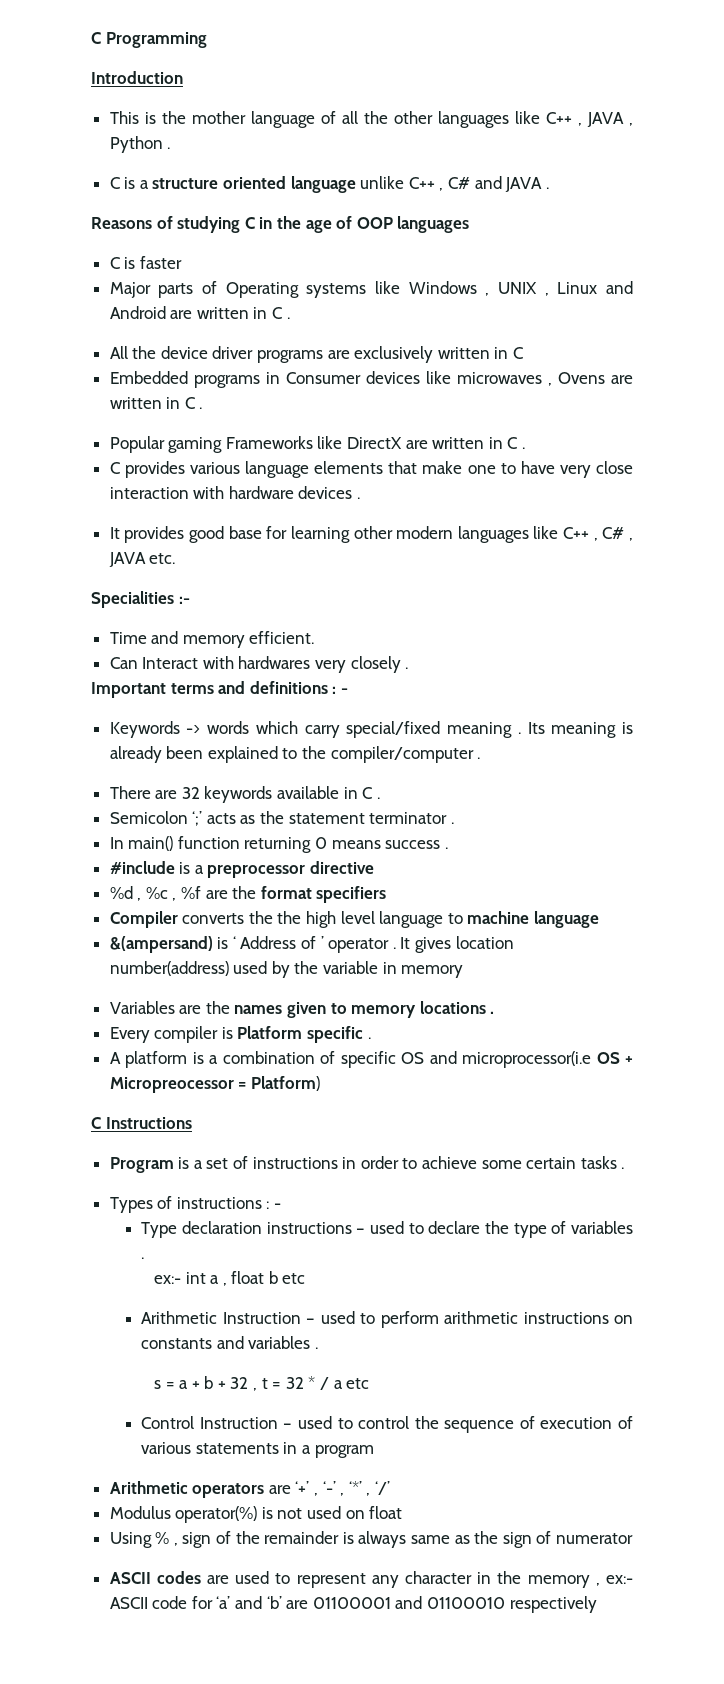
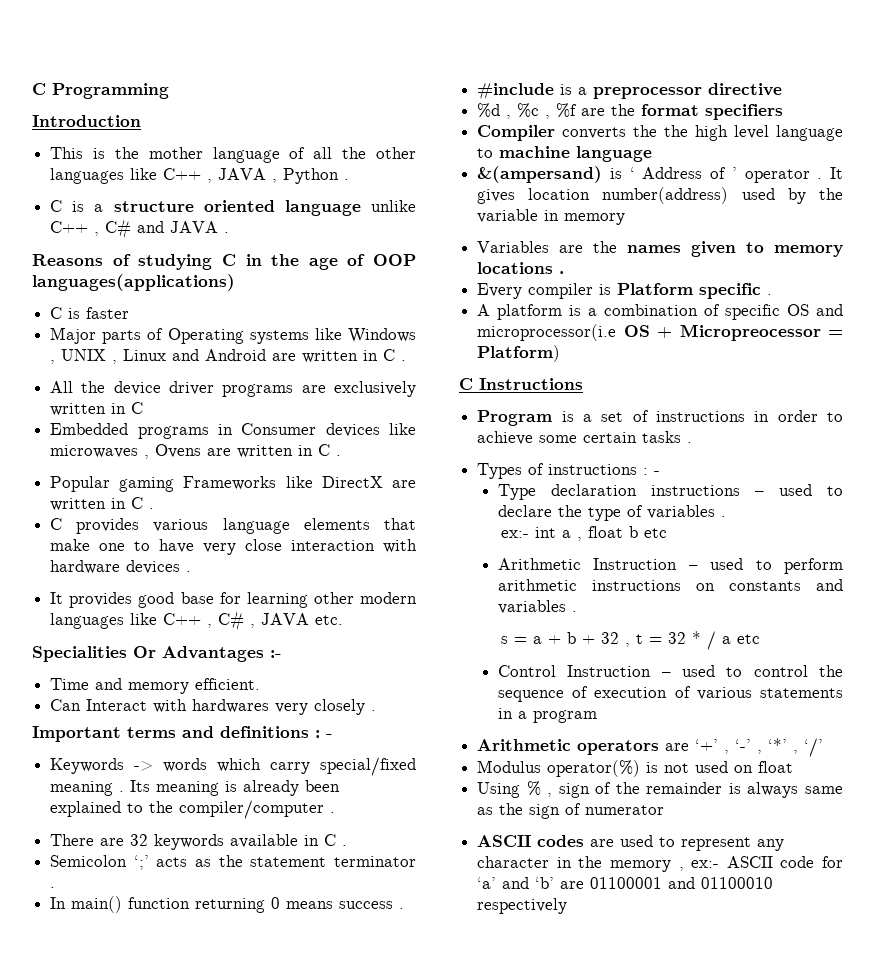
[397,216,470,233] languages -> [32,274,235,291] languages(applications)
(174, 599) none -> [133,646,264,662] Or Advantages

